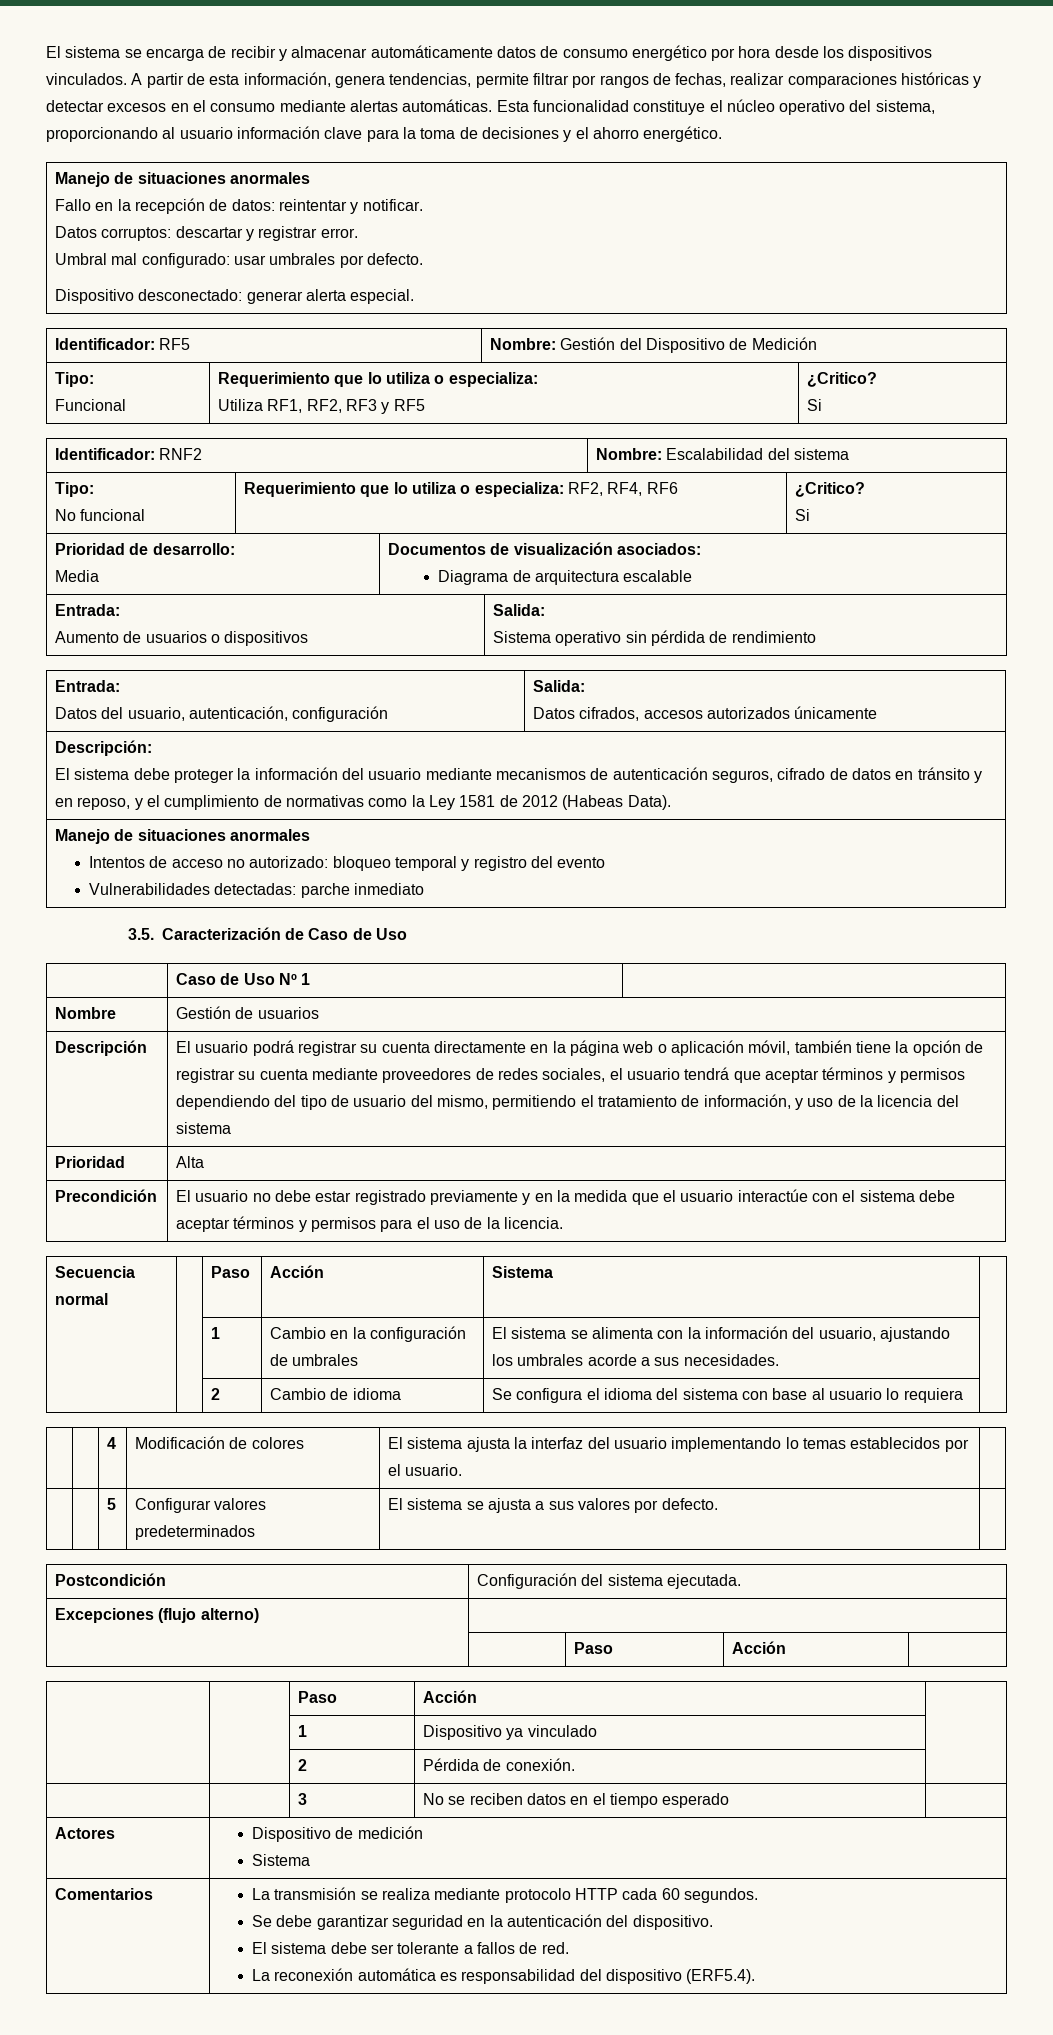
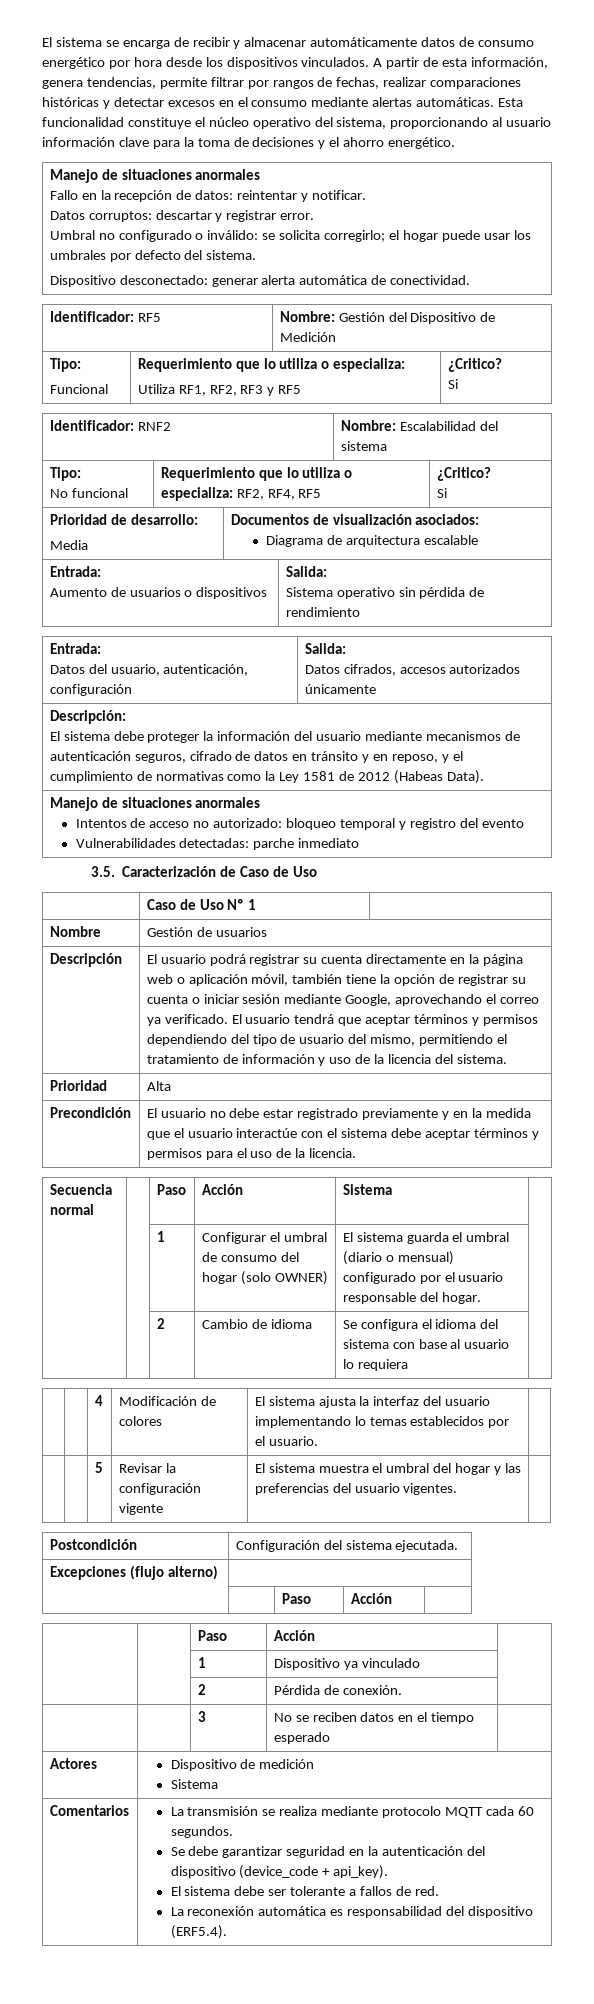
[111,253,423,268] mal configurado: usar umbrales por defecto. -> [98,230,531,242] [49,250,257,262] no configurado o inválido: se solicita corregirlo; el hogar puede usar los umbrales por defecto del sistema.
[350,289,415,304] especial. -> [299,275,471,285] automática de conectividad.
[646,482,678,494] RF6 -> [298,489,322,498] RF5
[312,1068,623,1083] mediante proveedores de redes sociales, el -> [191,994,540,1006] [146,1014,242,1026] o iniciar sesión mediante Google, aprovechando el correo ya verificado. El
[703,1094,791,1109] información, -> [241,1054,315,1064] información
[176,1122,232,1134] sistema -> [456,1054,507,1064] sistema.
[270,1326,467,1342] [270,1354,359,1366] [492,1326,950,1342] [492,1354,779,1366] Cambio en la configuración de umbrales | El sistema se alimenta con la información del usuario, ajustando los umbrales acorde a sus necesidades. -> [201,1232,327,1244] [201,1252,299,1262] [201,1271,328,1285] [342,1232,510,1244] [342,1251,454,1265] [342,1272,504,1284] [342,1292,481,1304] Configurar el umbral de consumo del hogar (solo OWNER) | El sistema guarda el umbral (diario o mensual) configurado por el usuario responsable del hogar.
[135,1498,267,1513] [135,1525,256,1540] [388,1498,718,1513] Configurar valores predeterminados | El sistema se ajusta a sus valores por defecto. -> [118,1463,176,1473] [118,1483,201,1495] [118,1503,163,1515] [254,1463,522,1475] [254,1483,458,1495] Revisar la configuración vigente | El sistema muestra el umbral del hogar y las preferencias del usuario vigentes.
[574,1888,618,1900] HTTP -> [444,1807,483,1818] MQTT
[632,1915,713,1930] dispositivo. -> [170,1865,389,1879] dispositivo (device_code + api_key).

